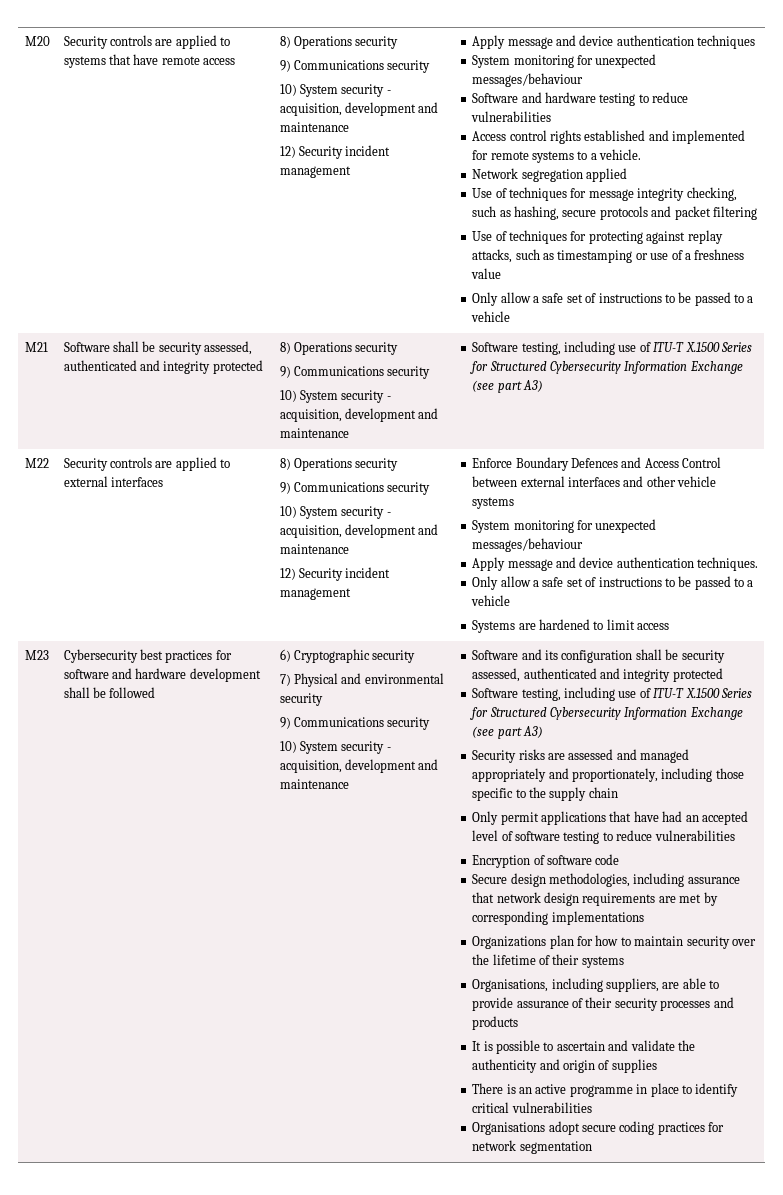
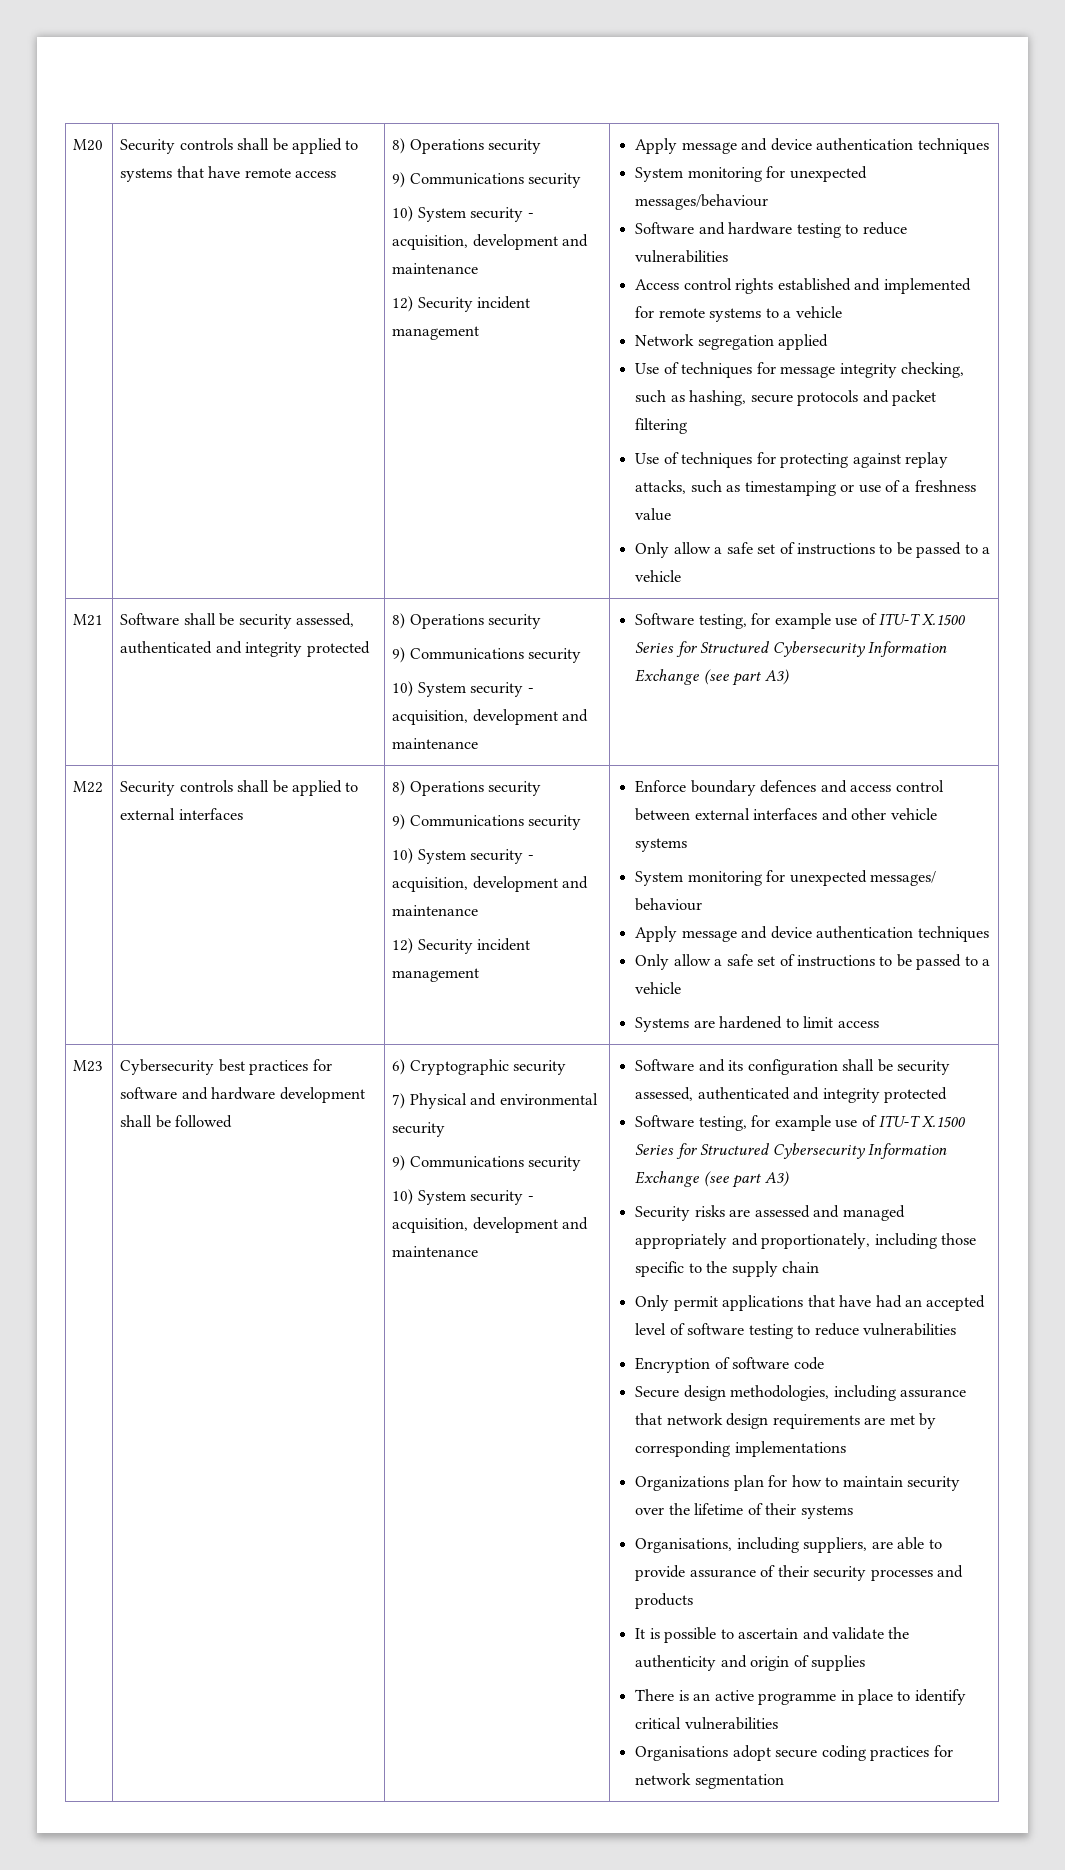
[155,39,173,46] are -> [237,138,288,151] shall be
[599,149,642,160] vehicle. -> [795,306,842,318] vehicle
[564,341,616,355] including -> [751,613,831,629] for example
[155,461,173,468] are -> [237,780,288,793] shall be
[515,457,722,471] Boundary Defences and Access Control -> [690,780,944,796] boundary defences and access control
[472,538,584,552] [472,557,759,571] messages/behaviour // Apply message and device authentication techniques. -> [870,871,937,886] [635,898,703,911] [635,926,989,942] messages/ behaviour // Apply message and device authentication techniques
[564,687,616,701] including -> [751,1115,831,1131] for example

